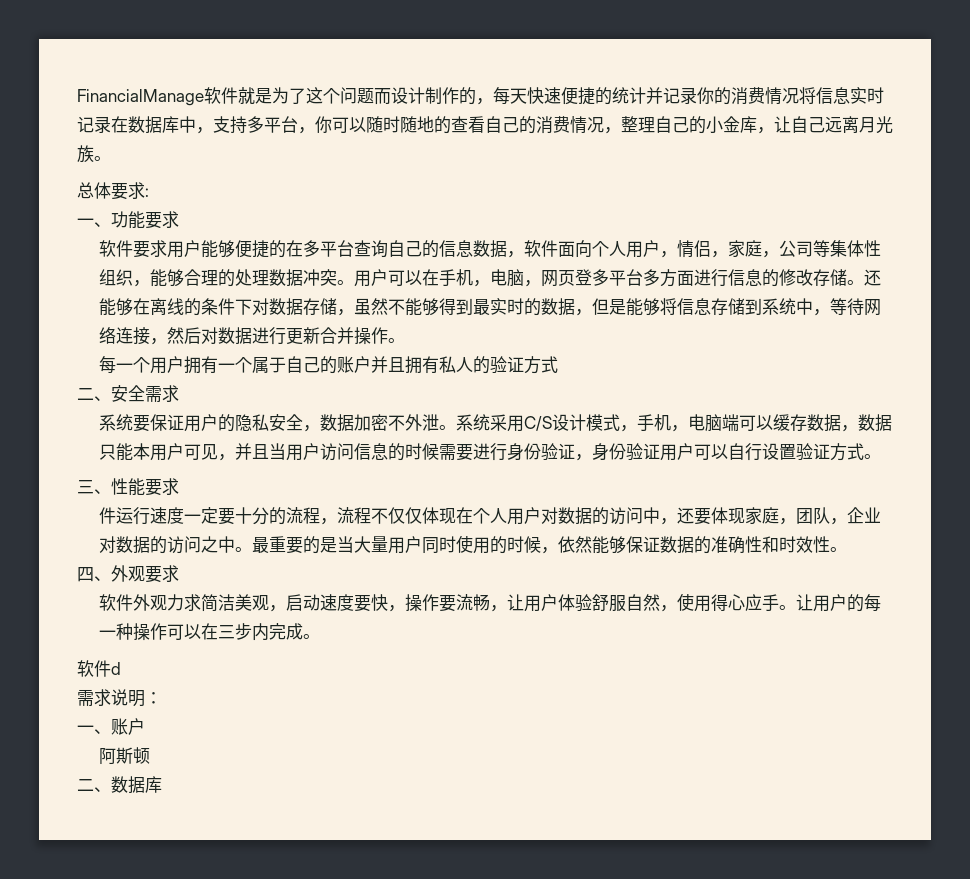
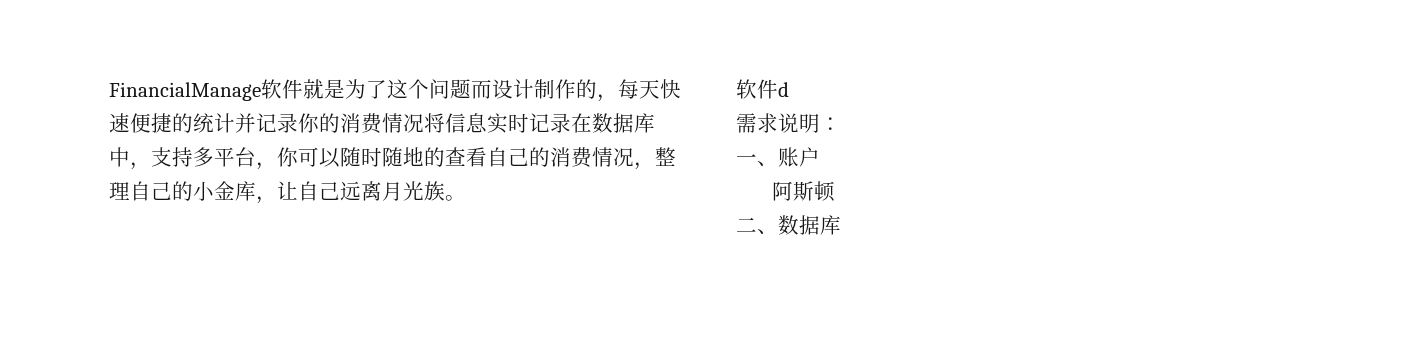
[77,182,149,200] [77,211,179,229] [99,240,882,258] [99,269,882,287] [99,298,882,316] [99,327,406,345] [99,356,559,374] [77,385,179,402] [99,414,893,432] [99,443,882,461] [77,478,179,496] [99,507,882,525] [99,535,848,554] [77,565,179,583] [99,593,882,612] [99,623,321,641] // 总体要求: // 一、功能要求 // 软件要求用户能够便捷的在多平台查询自己的信息数据，软件面向个人用户，情侣，家庭，公司等集体性组织，能够合理的处理数据冲突。用户可以在手机，电脑，网页登多平台多方面进行信息的修改存储。还能够在离线的条件下对数据存储，虽然不能够得到最实时的数据，但是能够将信息存储到系统中，等待网络连接，然后对数据进行更新合并操作。 // 每一个用户拥有一个属于自己的账户并且拥有私人的验证方式 // 二、安全需求 // 系统要保证用户的隐私安全，数据加密不外泄。系统采用C/S设计模式，手机，电脑端可以缓存数据，数据只能本用户可见，并且当用户访问信息的时候需要进行身份验证，身份验证用户可以自行设置验证方式。 // 三、性能要求 // 件运行速度一定要十分的流程，流程不仅仅体现在个人用户对数据的访问中，还要体现家庭，团队，企业对数据的访问之中。最重要的是当大量用户同时使用的时候，依然能够保证数据的准确性和时效性。 // 四、外观要求 // 软件外观力求简洁美观，启动速度要快，操作要流畅，让用户体验舒服自然，使用得心应手。让用户的每一种操作可以在三步内完成。 -> (466, 198) none

